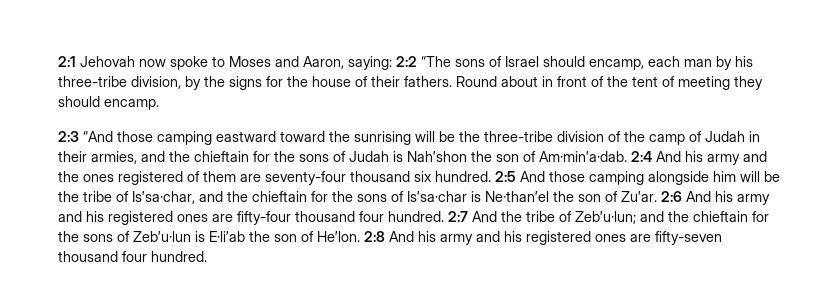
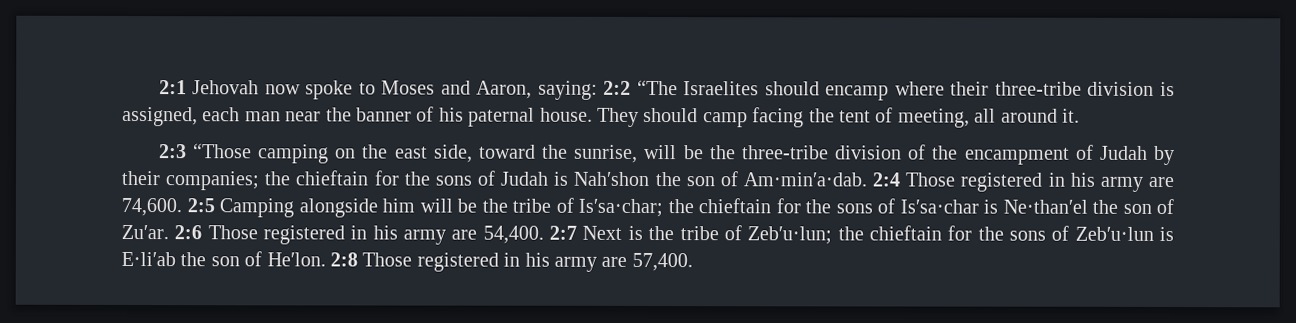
[455,56,753,70] [58,76,763,90] [58,96,159,110] [58,131,276,145] sons of Israel should encamp, each man by his three-tribe division, by the signs for the house of their fathers. Round about in front of the tent of meeting they should encamp. // 2:3 “And those camping eastward -> [683,81,1175,101] [122,106,1080,128] [158,143,473,164] Israelites should encamp where their three-tribe division is assigned, each man near the banner of his paternal house. They should camp facing the tent of meeting, all around it. // 2:3 “Those camping on the east side,
[354,131,411,145] sunrising -> [573,144,639,163] sunrise,
[649,131,760,145] [58,151,165,164] camp of Judah in their armies, and -> [963,144,1176,166] [121,170,260,191] encampment of Judah by their companies;
[656,151,767,165] [58,171,644,185] And his army and the ones registered of them are seventy-four thousand six hundred. 2:5 And those camping -> [905,172,1174,192] [121,197,294,218] Those registered in his army are 74,600. 2:5 Camping
[132,191,223,204] Is′sa·char, and -> [578,198,663,218] Is′sa·char;
[686,191,770,205] [58,211,497,225] And his army and his registered ones are fifty-four thousand four hundred. 2:7 And -> [207,225,643,245] Those registered in his army are 54,400. 2:7 Next is
[640,211,664,222] and -> (833, 235) none
[389,231,722,245] [58,251,207,262] And his army and his registered ones are fifty-seven thousand four hundred. -> [362,252,693,272] Those registered in his army are 57,400.

